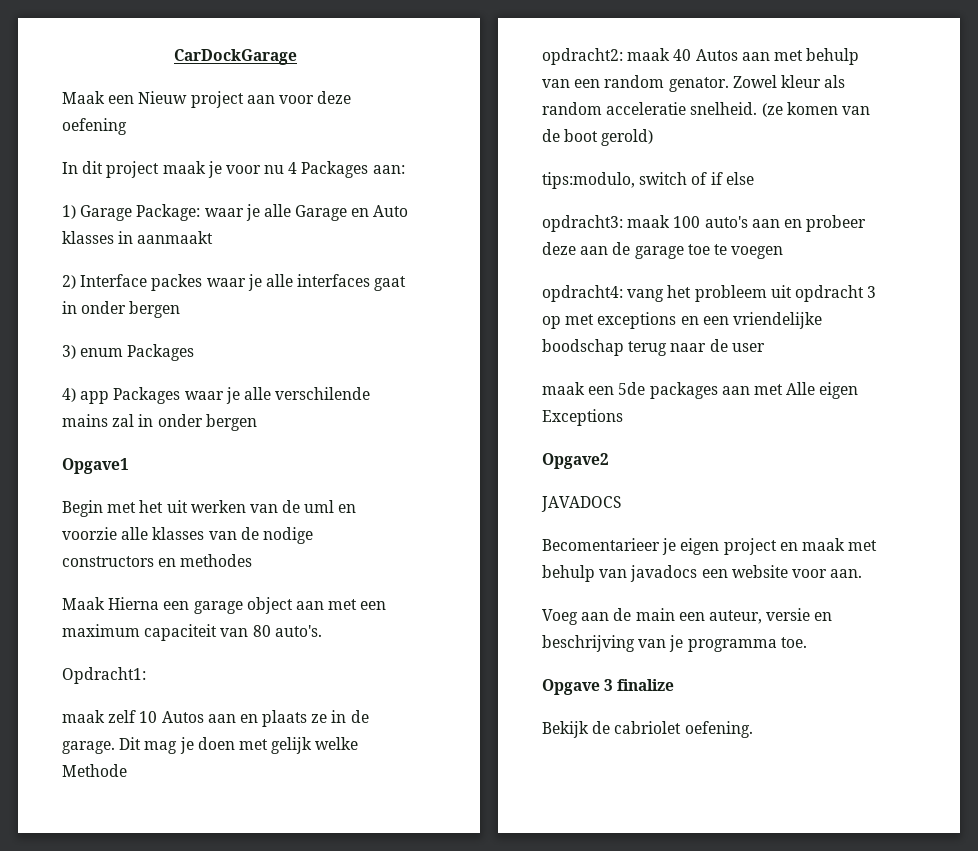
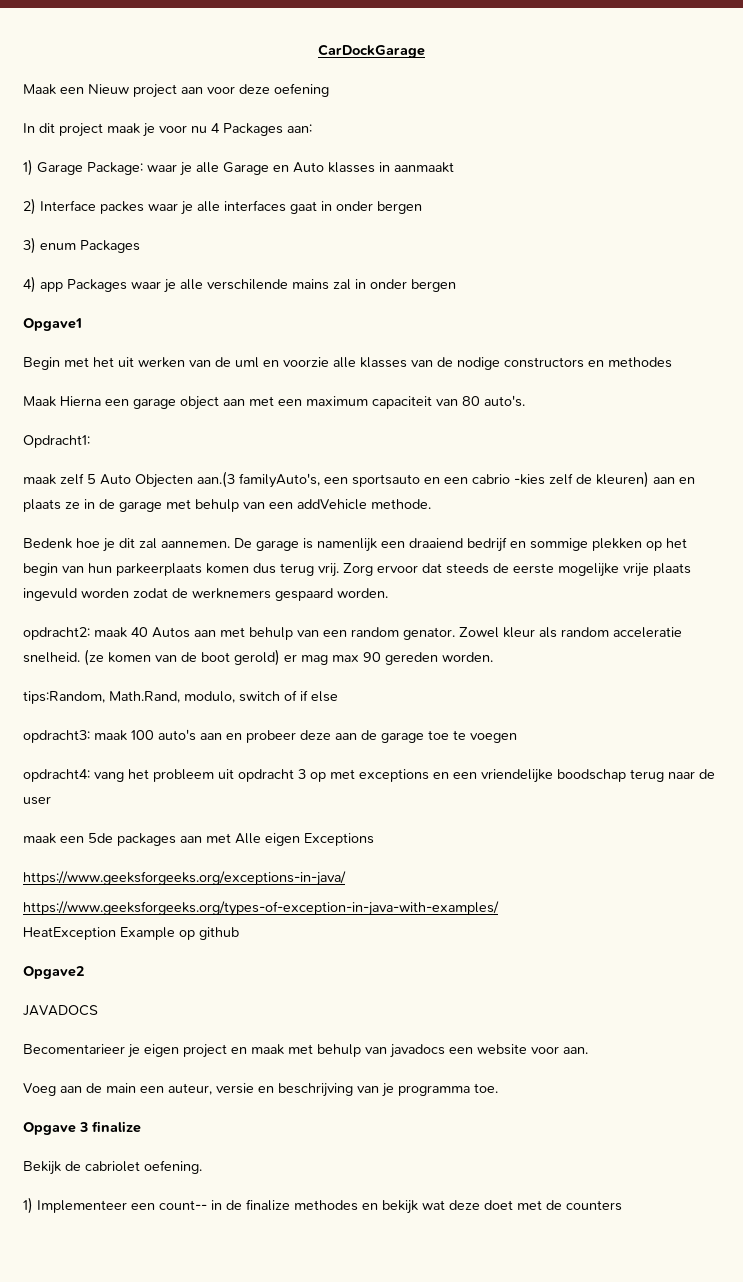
[139,711,204,723] 10 Autos -> [87,471,649,488] 5 Auto Objecten aan.(3 familyAuto's, een sportsauto en een cabrio -kies zelf de kleuren)
[62,737,359,754] [62,764,127,777] garage. Dit mag je doen met gelijk welke Methode -> [119,499,431,512] [23,537,687,552] [23,563,691,577] [23,588,388,601] garage met behulp van een addVehicle methode. // Bedenk hoe je dit zal aannemen. De garage is namenlijk een draaiend bedrijf en sommige plekken op het begin van hun parkeerplaats komen dus terug vrij. Zorg ervoor dat steeds de eerste mogelijke vrije plaats ingevuld worden zodat de werknemers gespaard worden.
[542,172,635,189] // tips:modulo, -> [284,652,493,665] [23,691,235,704] er mag max 90 gereden worden. // tips:Random, Math.Rand, modulo,
(623, 417) none -> [23,871,346,886] [23,901,499,916] [23,927,239,940] // https://www.geeksforgeeks.org/exceptions-in-java/ // https://www.geeksforgeeks.org/types-of-exception-in-java-with-examples/ // HeatException Example op github
(753, 729) none -> [23,1197,622,1214] // 1) Implementeer een count-- in de finalize methodes en bekijk wat deze doet met de counters

